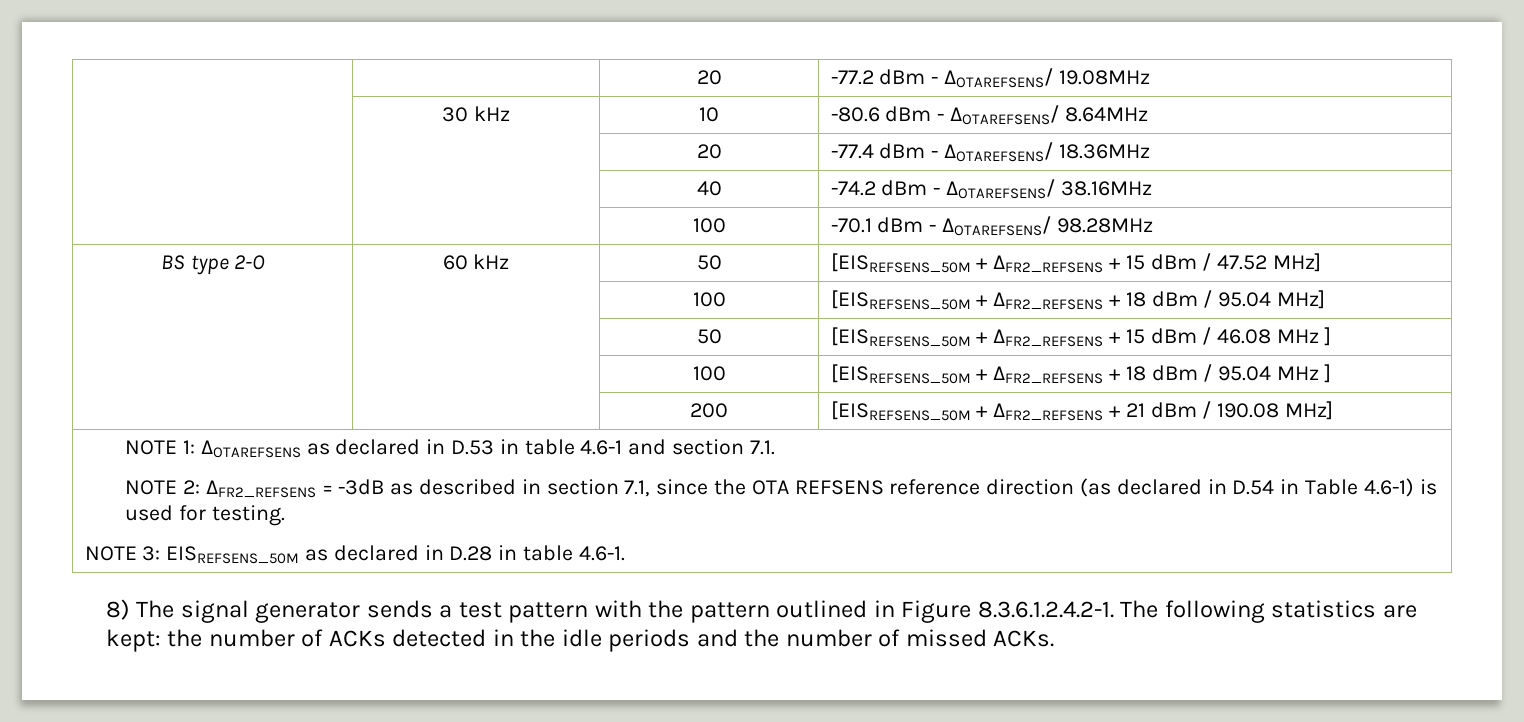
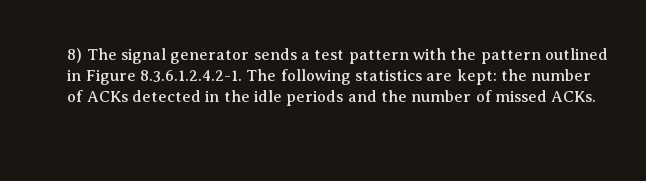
[696,70,722,85] [830,68,1150,88] [442,106,510,122] [699,107,720,122] [830,105,1148,125] [696,144,722,159] [830,142,1150,162] [696,181,722,196] [830,179,1152,199] [692,218,726,233] [830,216,1153,236] [160,255,266,275] [442,254,510,270] [696,255,722,270] [830,253,1321,273] [692,292,726,307] [830,290,1325,310] [696,329,722,344] [830,327,1331,347] [692,366,726,381] [830,364,1331,384] [690,403,729,418] [830,401,1333,421] [125,439,775,458] [125,478,1437,498] [125,505,285,526] [84,545,625,564] | | 20 | -77.2 dBm - ΔOTAREFSENS/ 19.08MHz // | 30 kHz | 10 | -80.6 dBm - ΔOTAREFSENS/ 8.64MHz // | | 20 | -77.4 dBm - ΔOTAREFSENS/ 18.36MHz // | | 40 | -74.2 dBm - ΔOTAREFSENS/ 38.16MHz // | | 100 | -70.1 dBm - ΔOTAREFSENS/ 98.28MHz // BS type 2-O | 60 kHz | 50 | [EISREFSENS_50M + ΔFR2_REFSENS + 15 dBm / 47.52 MHz] // | | 100 | [EISREFSENS_50M + ΔFR2_REFSENS + 18 dBm / 95.04 MHz] // | | 50 | [EISREFSENS_50M + ΔFR2_REFSENS + 15 dBm / 46.08 MHz ] // | | 100 | [EISREFSENS_50M + ΔFR2_REFSENS + 18 dBm / 95.04 MHz ] // | | 200 | [EISREFSENS_50M + ΔFR2_REFSENS + 21 dBm / 190.08 MHz] // NOTE 1: ΔOTAREFSENS as declared in D.53 in table 4.6-1 and section 7.1. // NOTE 2: ΔFR2_REFSENS = -3dB as described in section 7.1, since the OTA REFSENS reference direction (as declared in D.54 in Table 4.6-1) is used for testing. // NOTE 3: EISREFSENS_50M as declared in D.28 in table 4.6-1. // -> (67, 55) none

